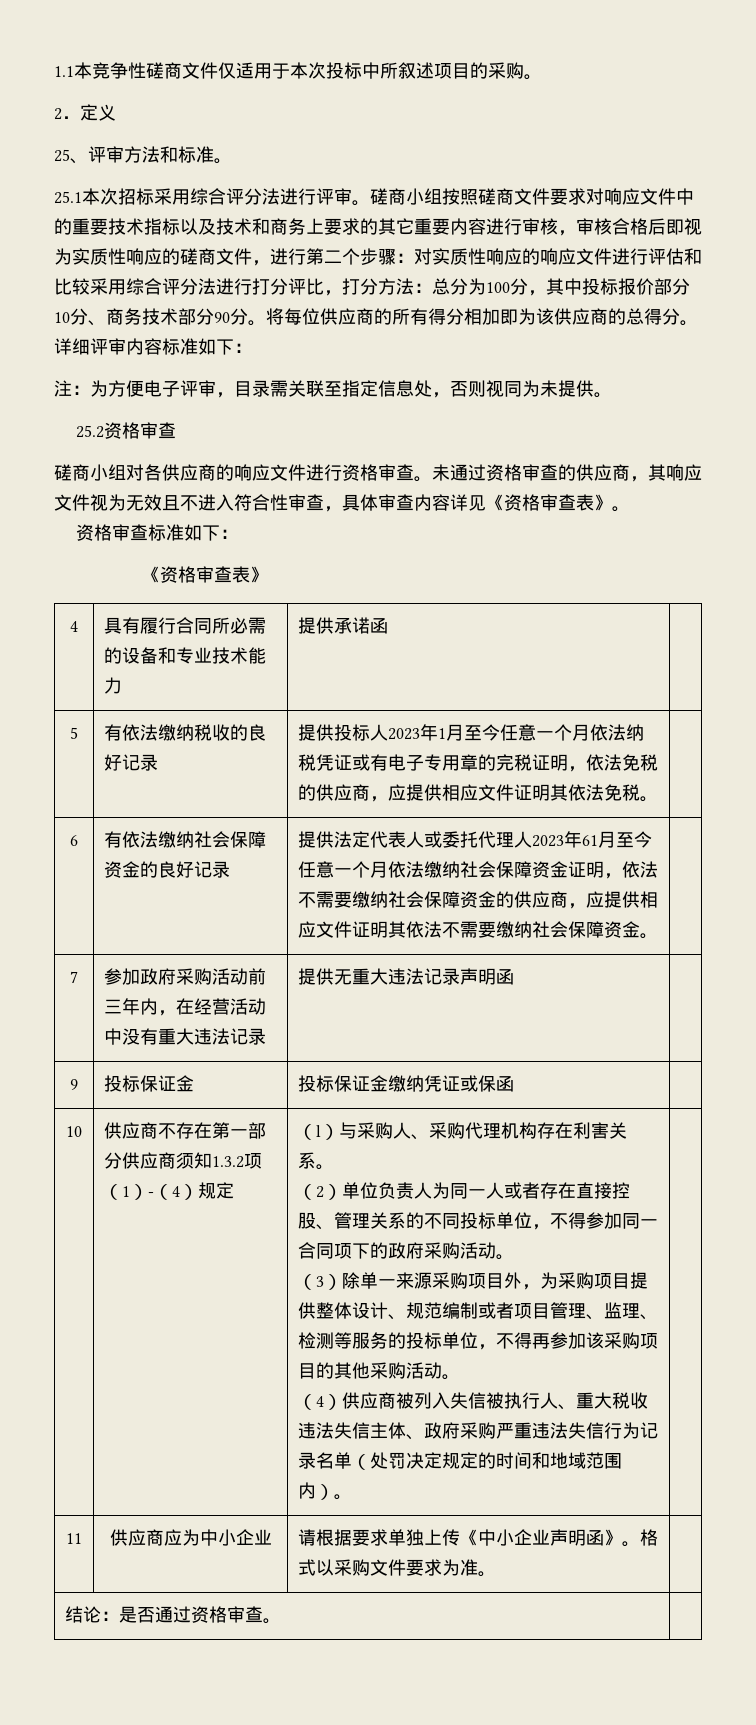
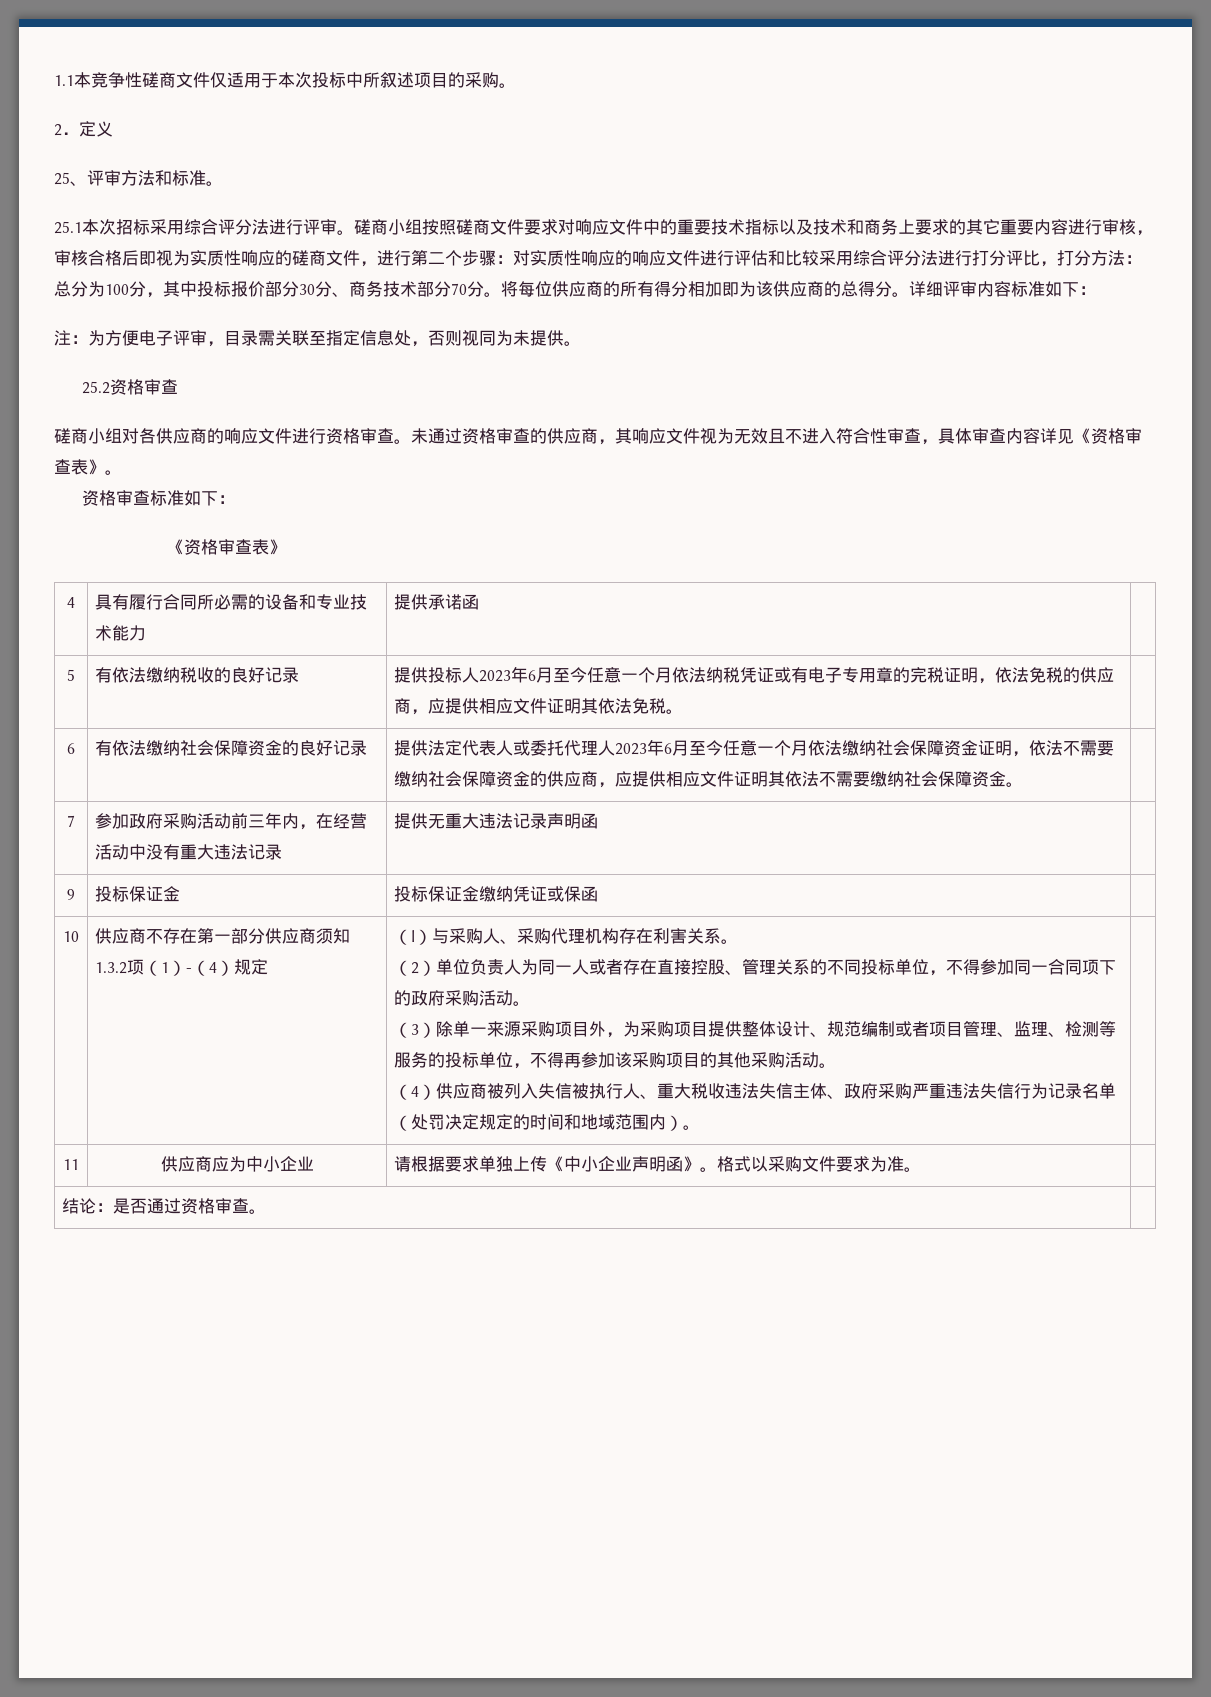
[54,312,70,323] 10 -> [299,284,315,295] 30
[214,312,230,323] 90 -> [451,283,467,295] 70
[438,728,447,739] 1 -> [528,670,537,681] 6
[582,835,599,846] 61 -> [664,743,673,754] 6

